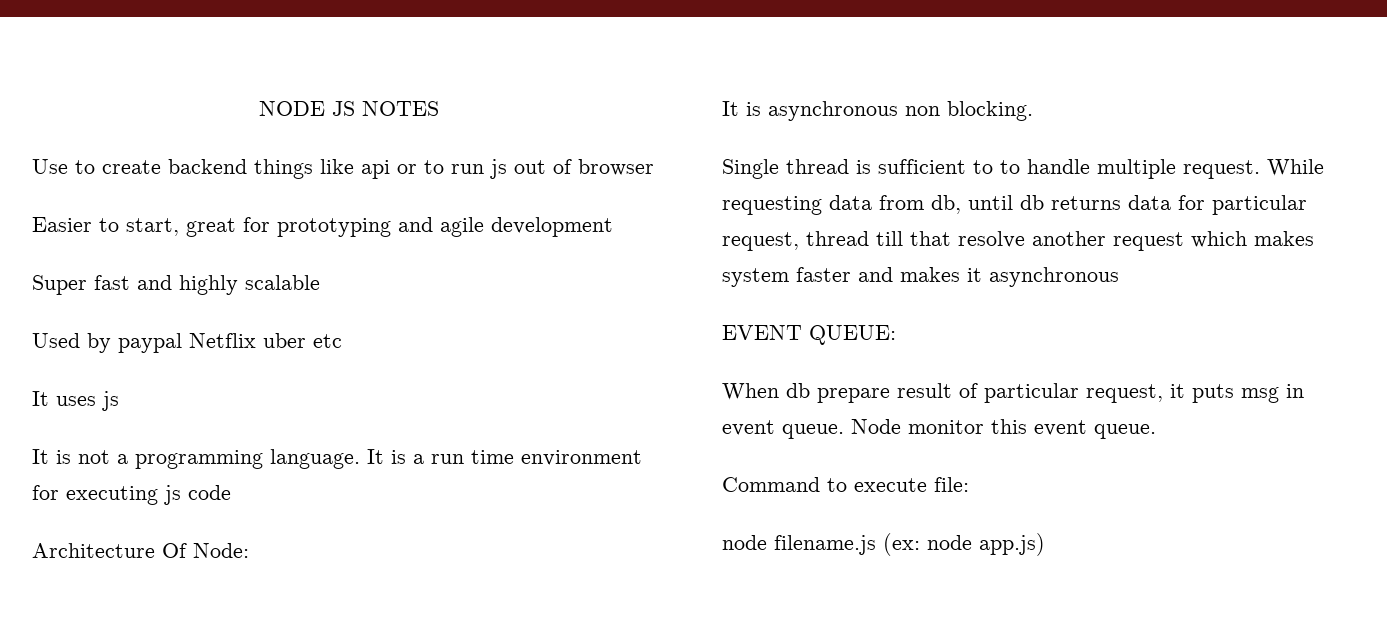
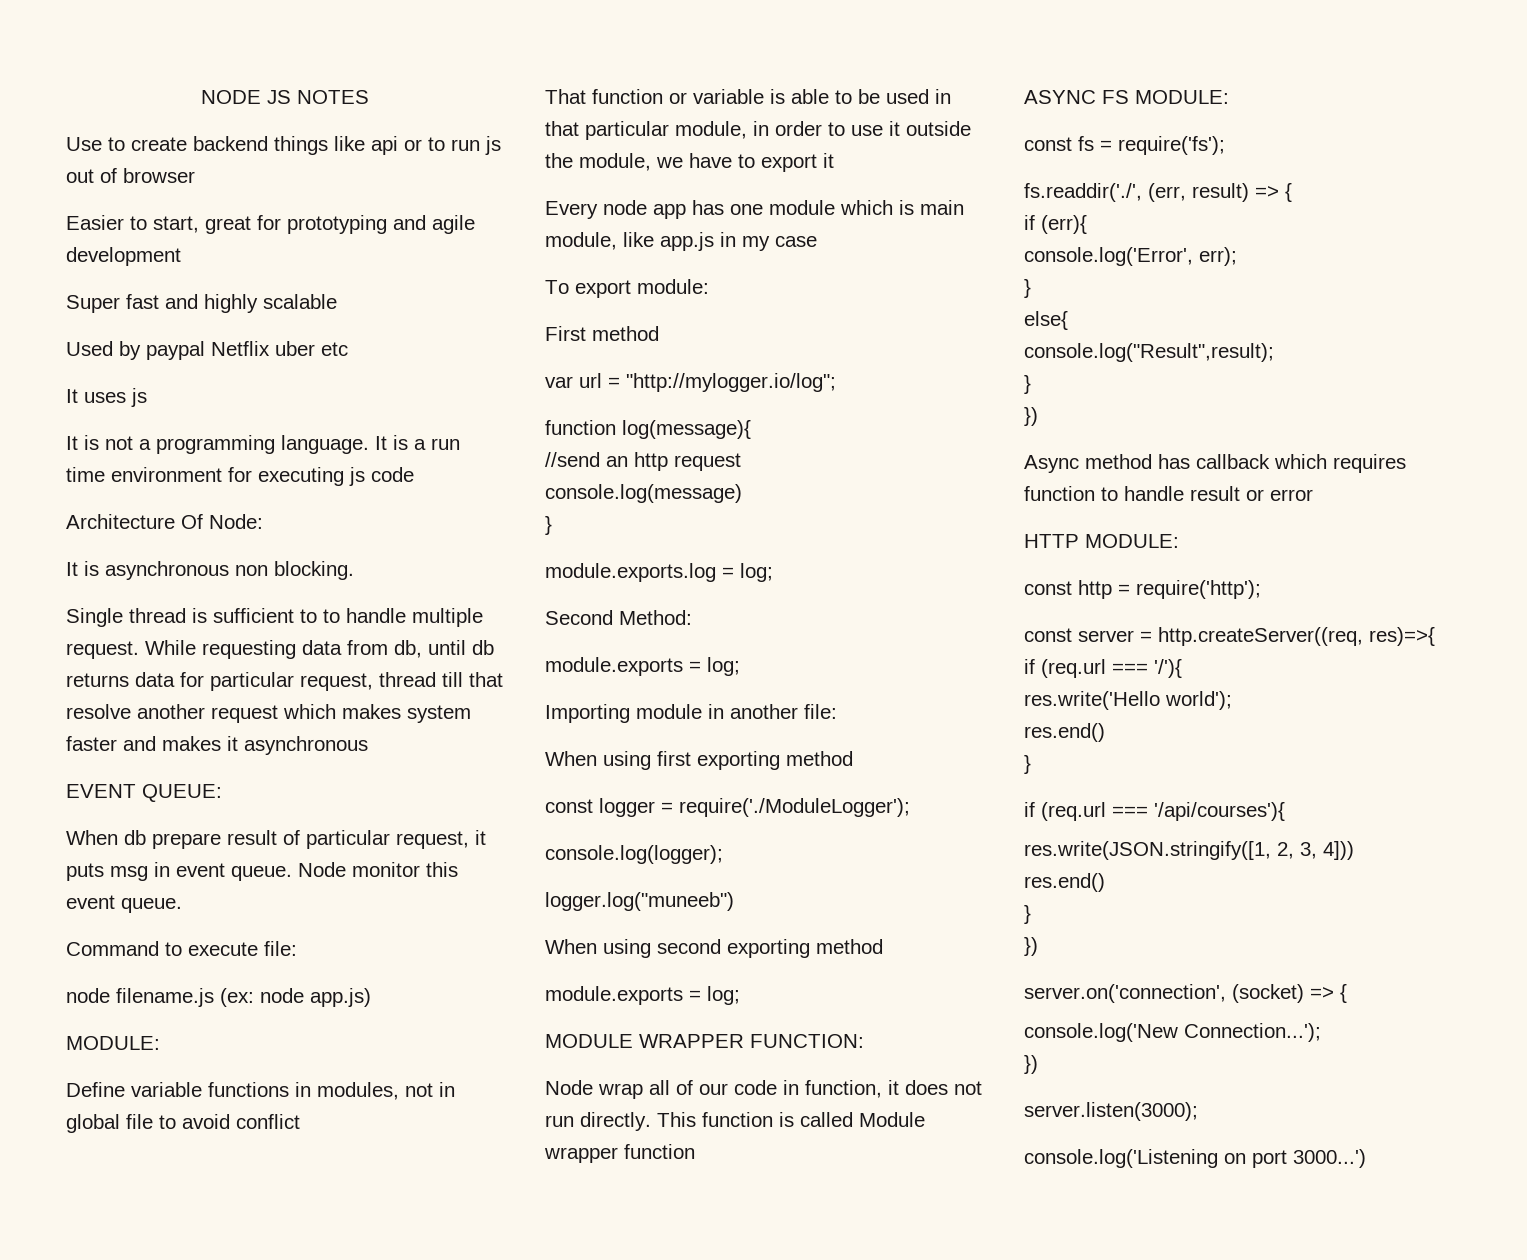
(1045, 544) none -> [66,1036,160,1050] [66,1082,455,1100] [66,1114,300,1133] [545,89,951,104] [545,121,971,140] [545,153,834,172] [545,200,964,219] [545,232,817,251] [545,279,709,298] [545,326,659,341] [545,373,836,392] [545,420,751,439] [545,452,741,471] [545,484,742,503] [545,516,552,535] [545,563,773,582] [545,610,692,625] [545,657,740,676] [545,704,837,723] [545,751,853,770] [545,798,910,817] [545,845,723,864] [545,892,734,911] [545,939,883,958] [545,986,740,1005] [545,1034,864,1048] [545,1080,982,1099] [545,1112,925,1131] [544,1144,695,1163] [1024,90,1229,104] [1024,136,1225,155] [1024,183,1292,202] [1024,215,1087,234] [1024,247,1237,266] [1024,279,1031,298] [1024,311,1068,330] [1024,343,1274,362] [1024,375,1031,394] [1024,407,1038,426] [1024,454,1406,473] [1024,486,1313,501] [1024,534,1179,548] [1024,580,1261,599] [1024,627,1435,646] [1024,659,1182,678] [1024,691,1232,710] [1024,723,1105,742] [1024,755,1031,774] [1024,802,1285,821] [1024,841,1354,860] [1024,873,1105,892] [1024,905,1031,924] [1024,937,1038,956] [1024,984,1347,1003] [1024,1023,1321,1042] [1024,1055,1038,1074] [1024,1102,1198,1121] [1024,1149,1366,1168] // MODULE: // Define variable functions in modules, not in global file to avoid conflict // That function or variable is able to be used in that particular module, in order to use it outside the module, we have to export it // Every node app has one module which is main module, like app.js in my case // To export module: // First method // var url = "http://mylogger.io/log"; // function log(message){ // //send an http request // console.log(message) // } // module.exports.log = log; // Second Method: // module.exports = log; // Importing module in another file: // When using first exporting method // const logger = require('./ModuleLogger'); // console.log(logger); // logger.log("muneeb") // When using second exporting method // module.exports = log; // MODULE WRAPPER FUNCTION: // Node wrap all of our code in function, it does not run directly. This function is called Module wrapper function // ASYNC FS MODULE: // const fs = require('fs'); // fs.readdir('./', (err, result) => { // if (err){ // console.log('Error', err); // } // else{ // console.log("Result",result); // } // }) // Async method has callback which requires function to handle result or error // HTTP MODULE: // const http = require('http'); // const server = http.createServer((req, res)=>{ // if (req.url === '/'){ // res.write('Hello world'); // res.end() // } // if (req.url === '/api/courses'){ // res.write(JSON.stringify([1, 2, 3, 4])) // res.end() // } // }) // server.on('connection', (socket) => { // console.log('New Connection...'); // }) // server.listen(3000); // console.log('Listening on port 3000...')

